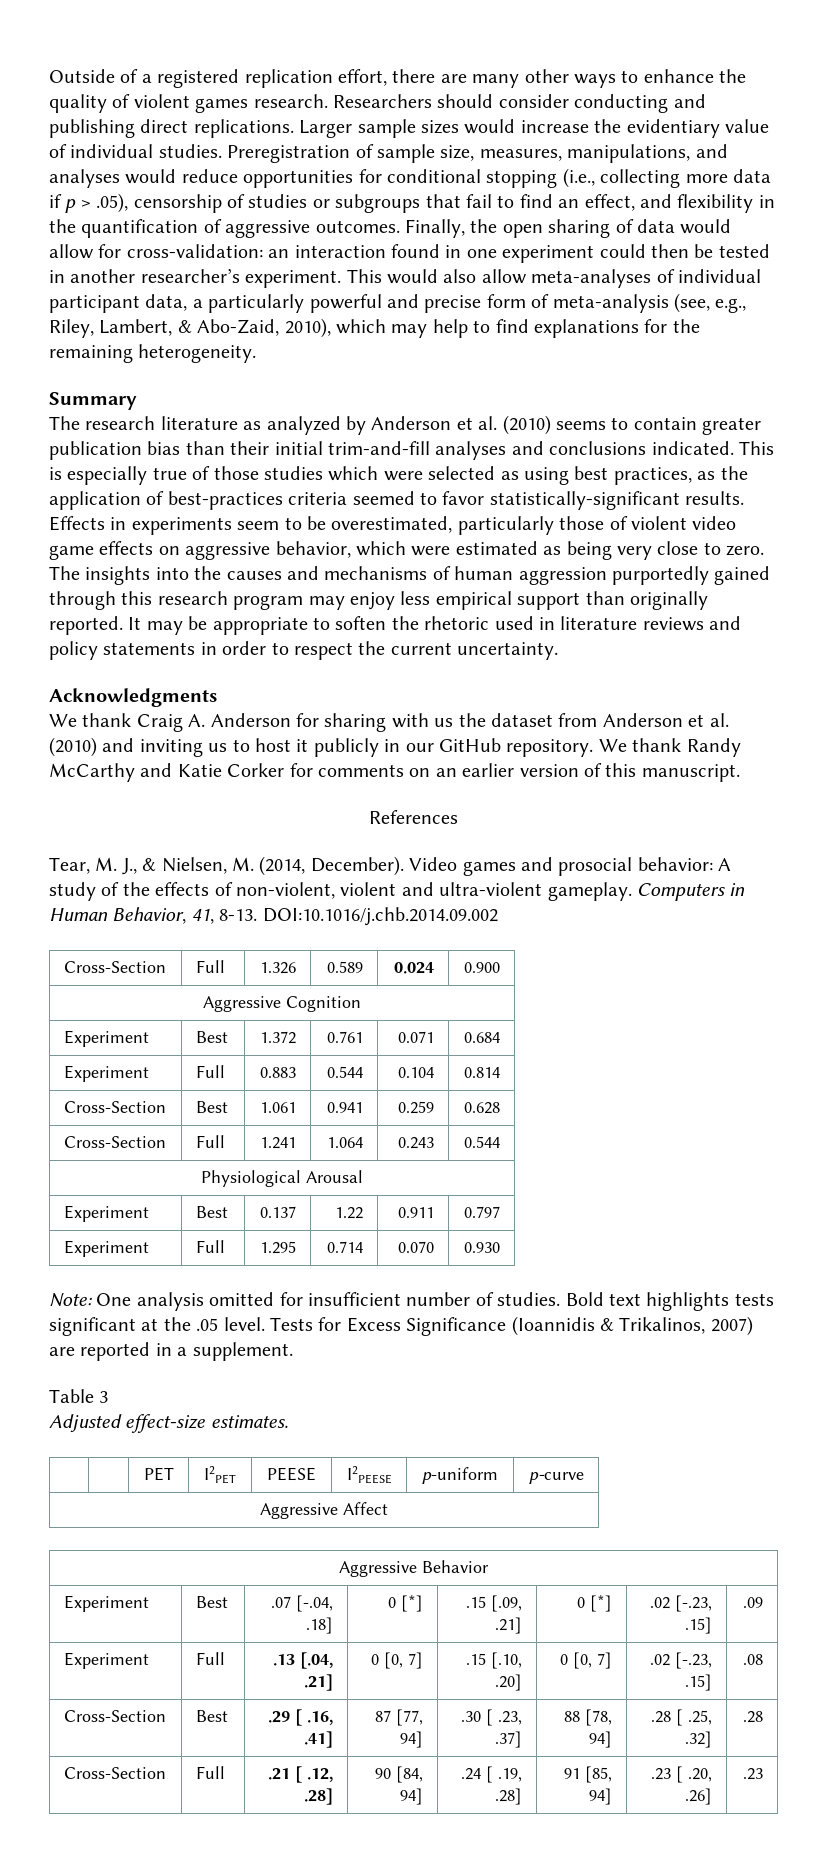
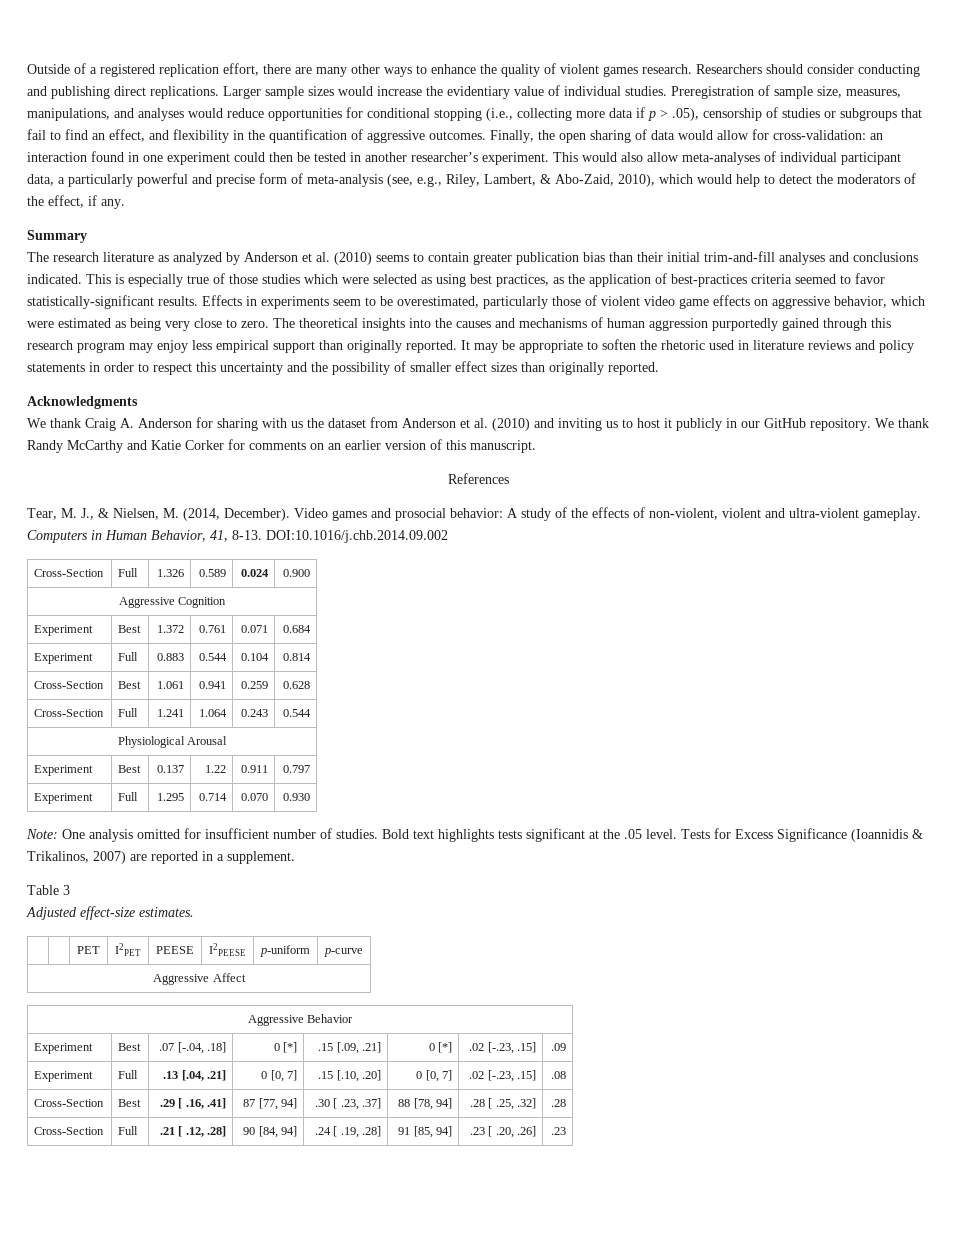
[391,324,428,338] may -> [697,174,732,184] would
[495,319,700,338] [49,344,257,363] find explanations for the remaining heterogeneity. -> [779,173,916,184] [27,195,125,209] detect the moderators of the effect, if any.
(80, 573) none -> [299,318,358,328] theoretical
[358,641,559,660] the current uncertainty. -> [196,361,659,375] this uncertainty and the possibility of smaller effect sizes than originally reported.

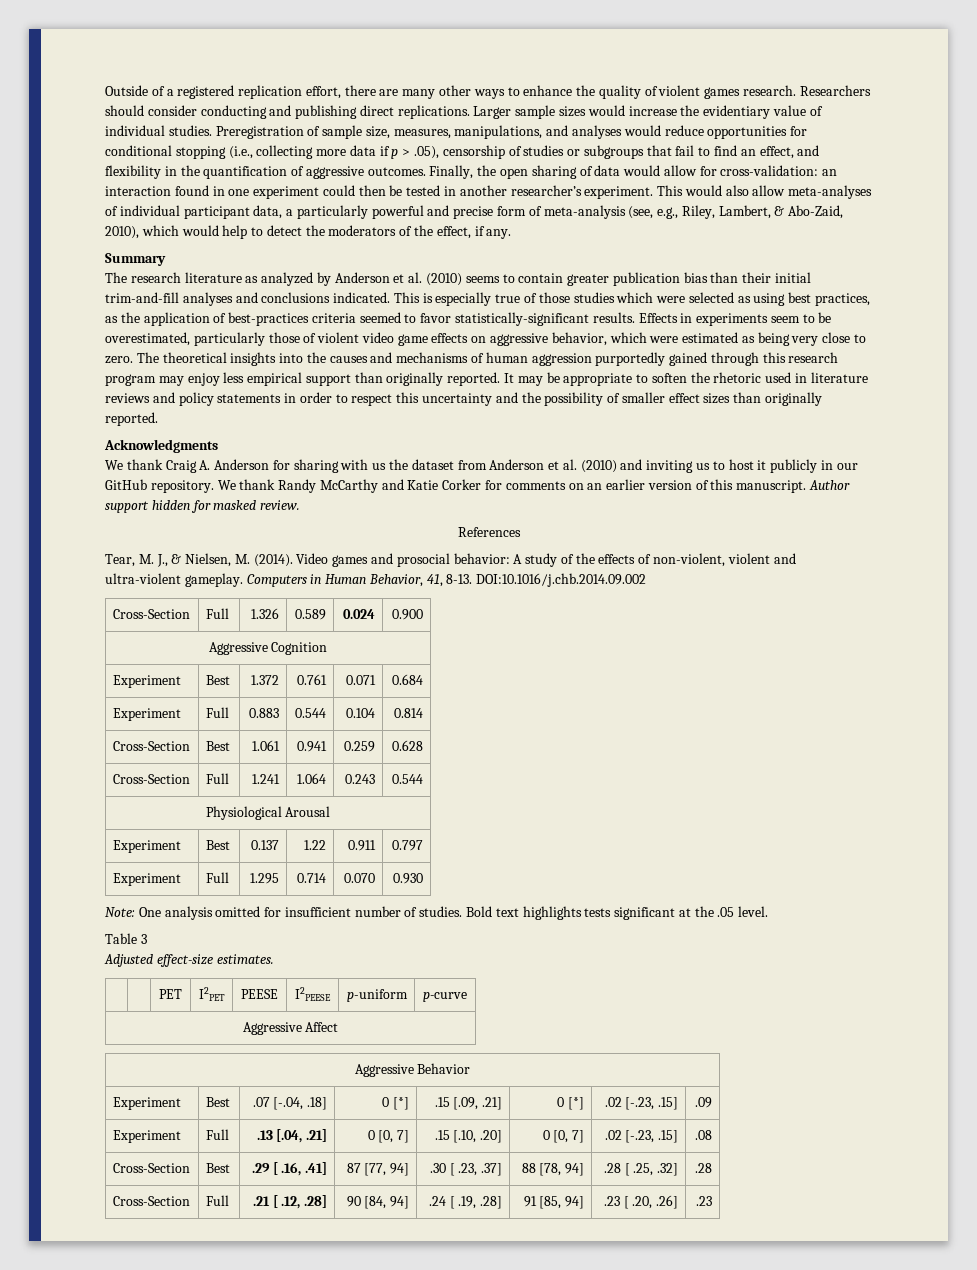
(536, 446) none -> [809,480,851,490] [105,500,301,513] Author support hidden for masked review.
[183,508,290,521] (2014, December). -> [253,554,293,567] (2014).
[681,828,923,842] [27,851,295,864] Tests for Excess Significance (Ioannidis & Trikalinos, 2007) are reported in a supplement. -> (769, 911) none

